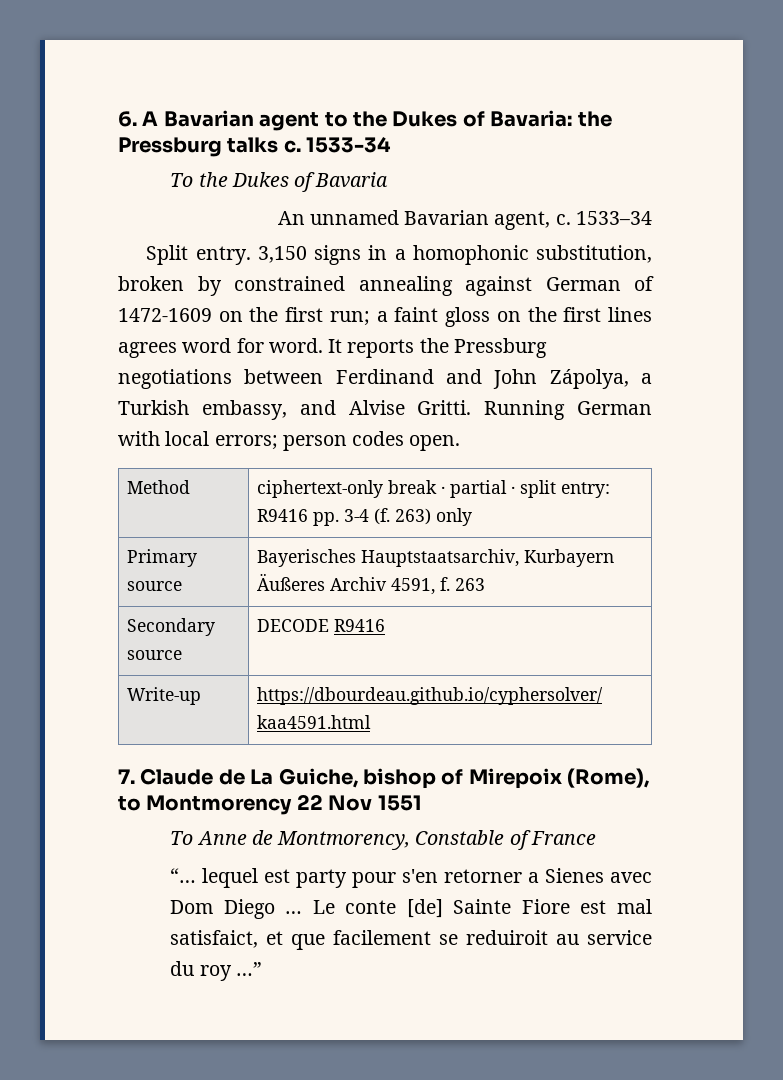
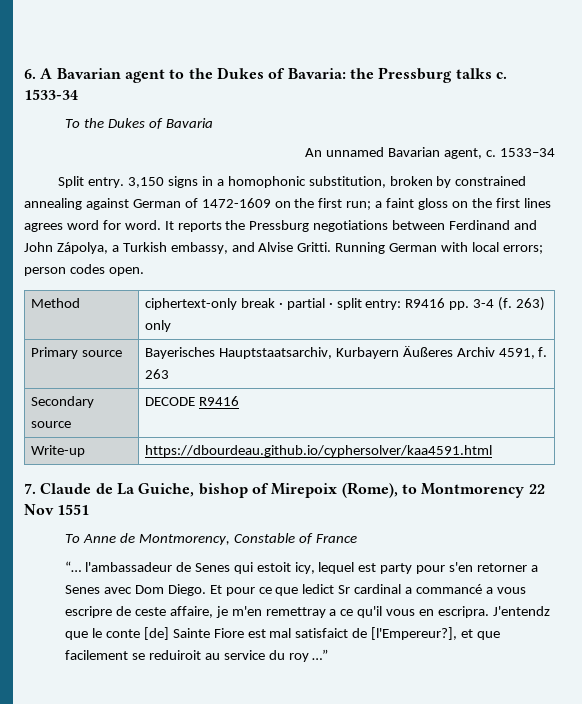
(197, 875) none -> [84,562,315,574] l'ambassadeur de Senes qui estoit icy,
[545,868,605,883] Sienes -> [65,585,101,594] Senes
[223,899,335,919] Diego … Le -> [167,584,526,596] [65,606,550,618] [65,628,102,640] Diego. Et pour ce que ledict Sr cardinal a commancé a vous escripre de ceste affaire, je m'en remettray a ce qu'il vous en escripra. J'entendz que le
[170,930,259,948] satisfaict, -> [295,627,458,640] satisfaict de [l'Empereur?],

